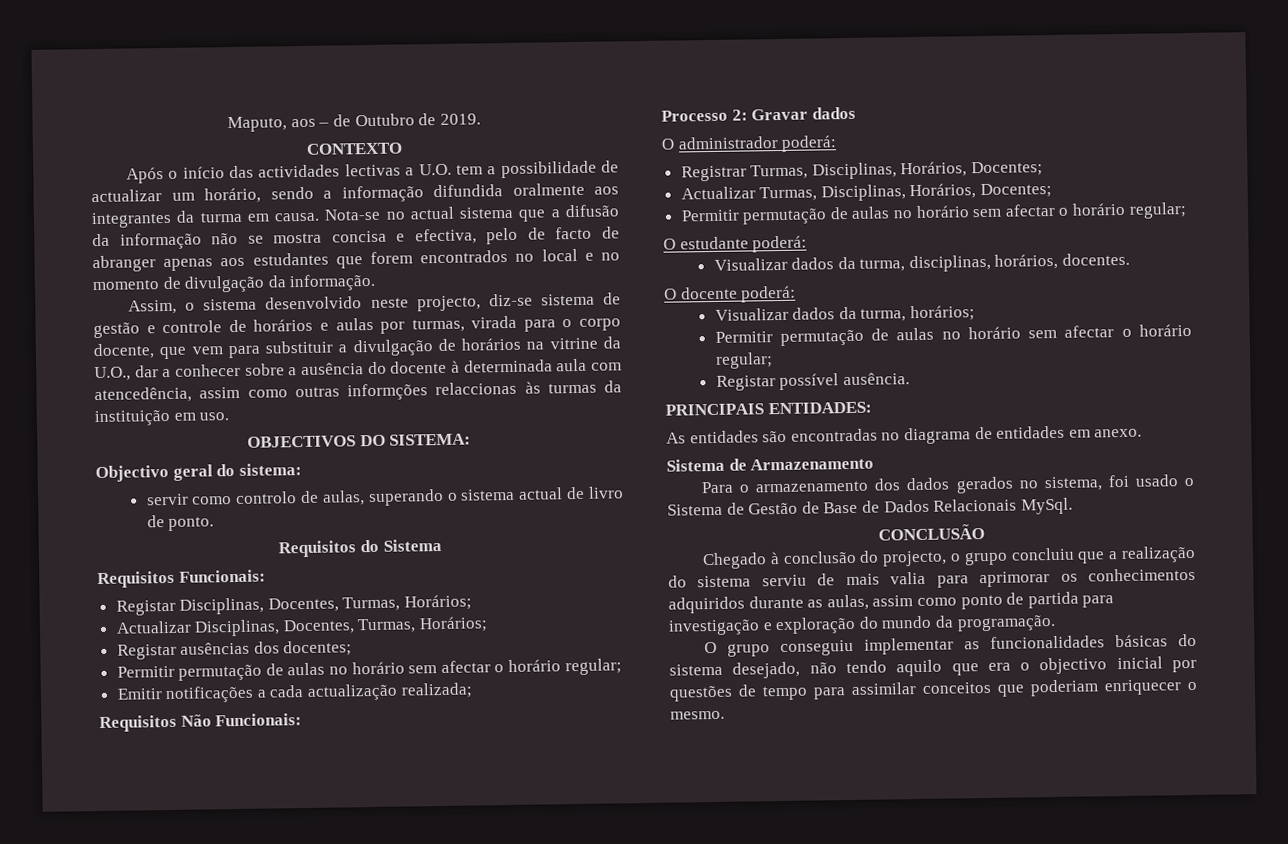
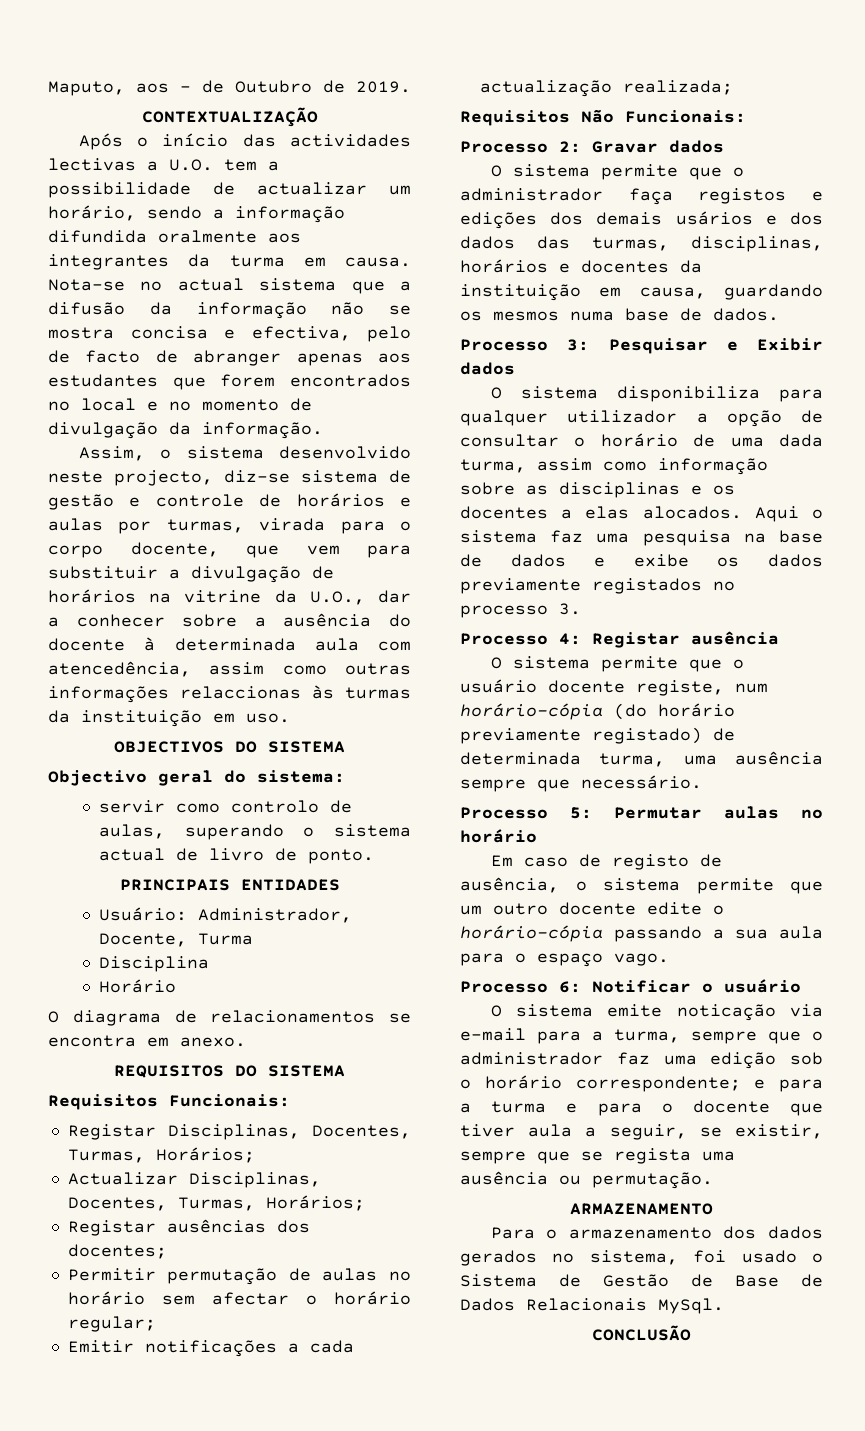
[306,142,403,155] CONTEXTO -> [141,107,318,127] CONTEXTUALIZAÇÃO
[347,383,428,401] informções -> [48,686,169,703] informações
[389,433,472,446] SISTEMA: -> [268,741,345,753] SISTEMA
[278,538,442,558] Requisitos do Sistema -> [119,879,340,891] [98,907,352,923] [98,933,253,947] [98,956,209,972] [98,979,176,993] [48,1010,411,1026] [48,1035,246,1047] [114,1065,345,1078] PRINCIPAIS ENTIDADES // Usuário: Administrador, Docente, Turma // Disciplina // Horário // O diagrama de relacionamentos se encontra em anexo. // REQUISITOS DO SISTEMA
[677,135,838,152] [680,161,1044,182] [680,182,1053,202] [680,202,1187,225] [663,235,808,253] [713,252,1131,273] [664,285,797,303] [714,305,975,322] [714,323,1192,346] [714,352,773,369] [715,372,910,391] [665,401,872,416] [666,425,1143,445] [666,457,875,472] administrador poderá: // Registrar Turmas, Disciplinas, Horários, Docentes; // Actualizar Turmas, Disciplinas, Horários, Docentes; // Permitir permutação de aulas no horário sem afectar o horário regular; // O estudante poderá: // Visualizar dados da turma, disciplinas, horários, docentes. // O docente poderá: // Visualizar dados da turma, horários; // Permitir permutação de aulas no horário sem afectar o horário regular; // Registar possível ausência. // PRINCIPAIS ENTIDADES: // As entidades são encontradas no diagrama de entidades em anexo. // Sistema de Armazenamento -> [512,164,744,180] [460,188,823,205] [460,211,823,229] [460,236,823,252] [460,259,702,273] [460,284,823,301] [460,308,779,321] [460,338,823,354] [460,362,515,375] [490,386,823,402] [460,410,823,427] [460,433,823,447] [460,458,768,475] [460,482,735,498] [460,506,823,522] [460,530,823,546] [460,554,823,567] [460,578,735,594] [460,603,581,618] [460,631,779,648] [490,656,744,672] [460,679,768,696] [460,703,735,720] [460,727,735,744] [460,751,823,767] [460,775,702,792] [460,806,823,819] [460,829,537,843] [490,854,722,870] [460,877,823,894] [460,902,724,915] [460,925,823,942] [460,953,669,967] [460,979,801,993] [490,1004,823,1021] [460,1028,823,1044] [460,1052,823,1069] [460,1075,823,1092] [460,1100,823,1116] [460,1124,823,1140] [460,1148,735,1164] [460,1171,713,1189] [570,1203,713,1215] sistema permite que o administrador faça registos e edições dos demais usários e dos dados das turmas, disciplinas, horários e docentes da instituição em causa, guardando os mesmos numa base de dados. // Processo 3: Pesquisar e Exibir dados // O sistema disponibiliza para qualquer utilizador a opção de consultar o horário de uma dada turma, assim como informação sobre as disciplinas e os docentes a elas alocados. Aqui o sistema faz uma pesquisa na base de dados e exibe os dados previamente registados no processo 3. // Processo 4: Registar ausência // O sistema permite que o usuário docente registe, num horário-cópia (do horário previamente registado) de determinada turma, uma ausência sempre que necessário. // Processo 5: Permutar aulas no horário // Em caso de registo de ausência, o sistema permite que um outro docente edite o horário-cópia passando a sua aula para o espaço vago. // Processo 6: Notificar o usuário // O sistema emite noticação via e-mail para a turma, sempre que o administrador faz uma edição sob o horário correspondente; e para a turma e para o docente que tiver aula a seguir, se existir, sempre que se regista uma ausência ou permutação. // ARMAZENAMENTO
[702,545,1196,570] [668,567,1196,588] [668,591,1115,614] [668,614,1056,636] [704,633,1197,657] [669,656,1197,679] [669,679,1197,702] [670,710,725,720] // Chegado à conclusão do projecto, o grupo concluiu que a realização do sistema serviu de mais valia para aprimorar os conhecimentos adquiridos durante as aulas, assim como ponto de partida para investigação e exploração do mundo da programação. // O grupo conseguiu implementar as funcionalidades básicas do sistema desejado, não tendo aquilo que era o objectivo inicial por questões de tempo para assimilar conceitos que poderiam enriquecer o mesmo. -> (691, 1333) none

